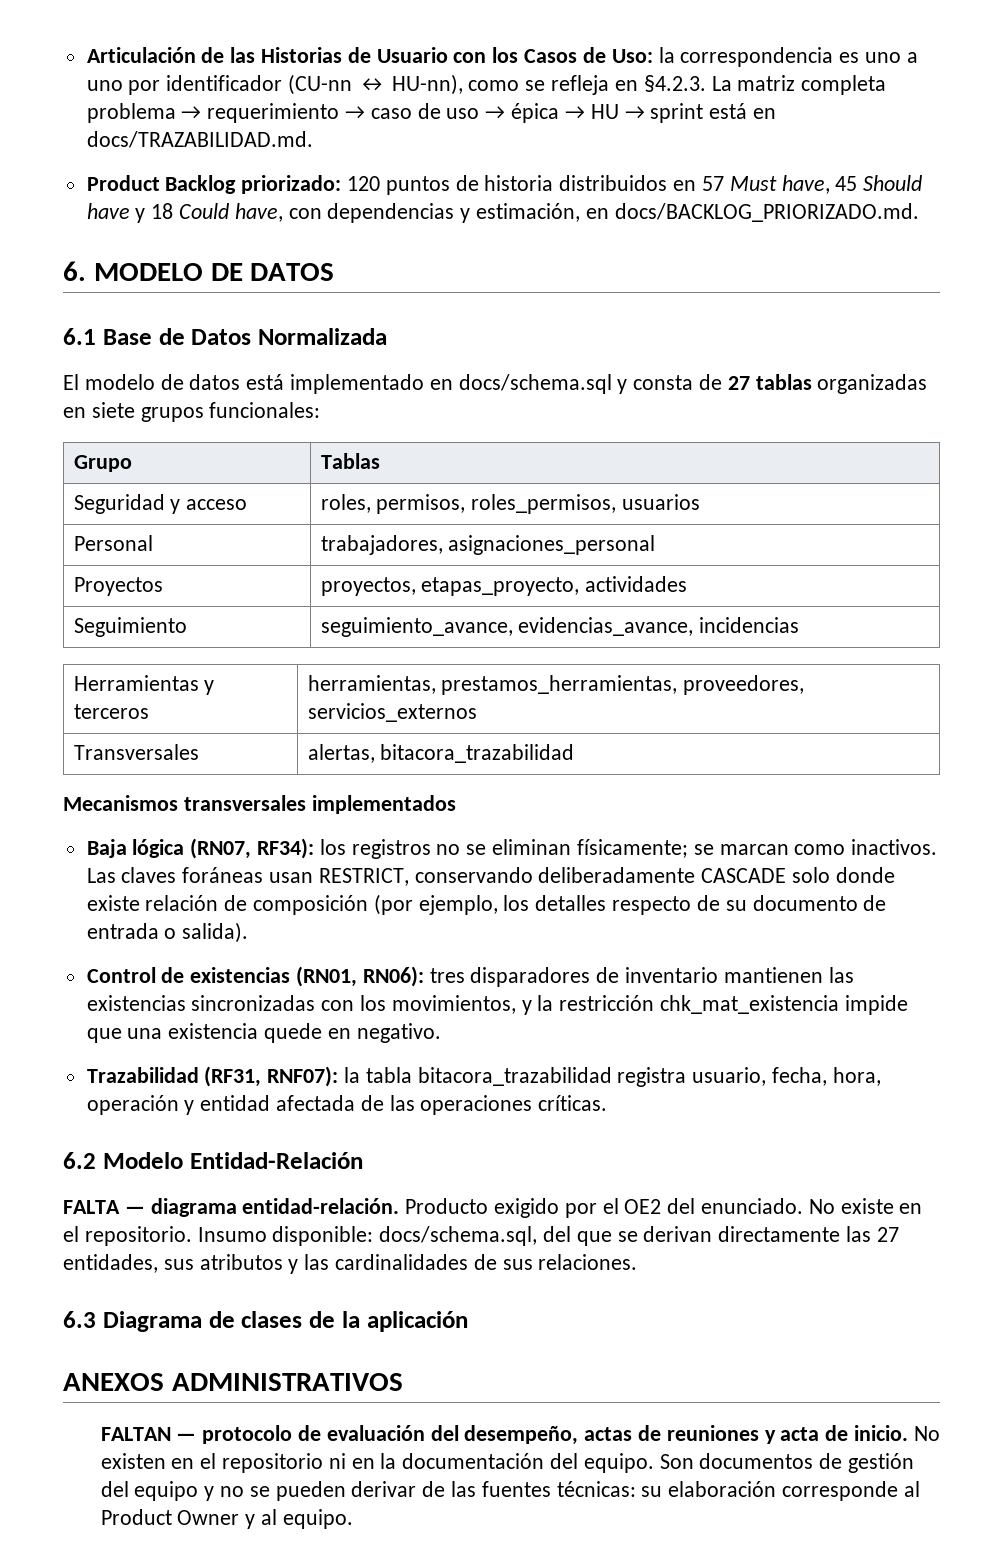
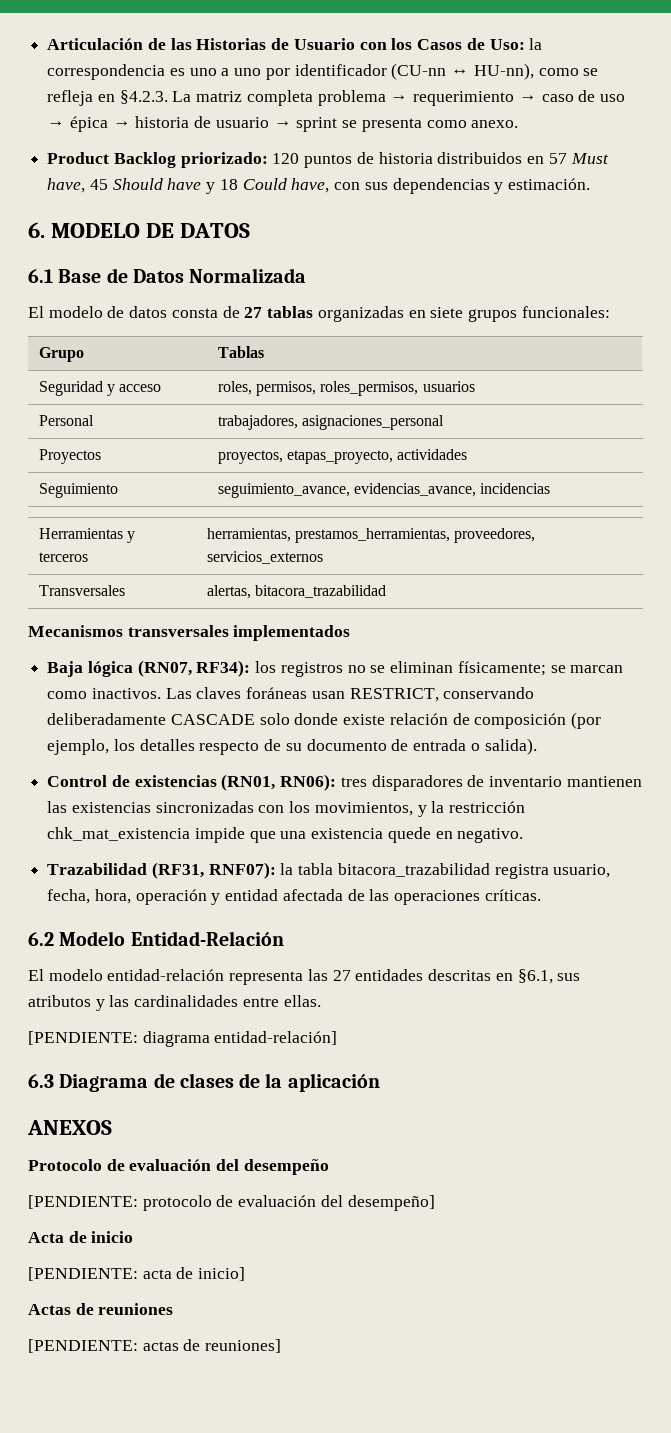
[590,103,776,123] [86,131,313,148] HU → sprint está en docs/TRAZABILIDAD.md. -> [135,116,519,132] historia de usuario → sprint se presenta como anexo.
(322, 213) none -> [364,182,388,190] sus
[476,203,919,222] estimación, en docs/BACKLOG_PRIORIZADO.md. -> [507,178,590,190] estimación.
[246,374,628,394] está implementado en docs/schema.sql y -> (168, 312) none
[63,1198,923,1218] [63,1226,899,1246] [63,1254,158,1273] FALTA — diagrama entidad-relación. Producto exigido por el OE2 del enunciado. No existe en el repositorio. Insumo disponible: docs/schema.sql, del que se derivan directamente las 27 entidades, -> [28,969,553,985] El modelo entidad-relación representa las 27 entidades descritas en §6.1,
[473,1254,638,1270] de sus relaciones. -> [242,995,321,1007] [28,1031,338,1047] entre ellas. // [PENDIENTE: diagrama entidad-relación]
[171,1373,403,1391] [100,1425,940,1445] [100,1453,914,1473] [100,1481,920,1501] [100,1509,353,1529] ADMINISTRATIVOS // FALTAN — protocolo de evaluación del desempeño, actas de reuniones y acta de inicio. No existen en el repositorio ni en la documentación del equipo. Son documentos de gestión del equipo y no se pueden derivar de las fuentes técnicas: su elaboración corresponde al Product Owner y al equipo. -> [28,1159,329,1175] [28,1195,435,1211] [28,1231,134,1243] [28,1267,246,1281] [28,1303,174,1315] [28,1339,282,1353] // Protocolo de evaluación del desempeño // [PENDIENTE: protocolo de evaluación del desempeño] // Acta de inicio // [PENDIENTE: acta de inicio] // Actas de reuniones // [PENDIENTE: actas de reuniones]

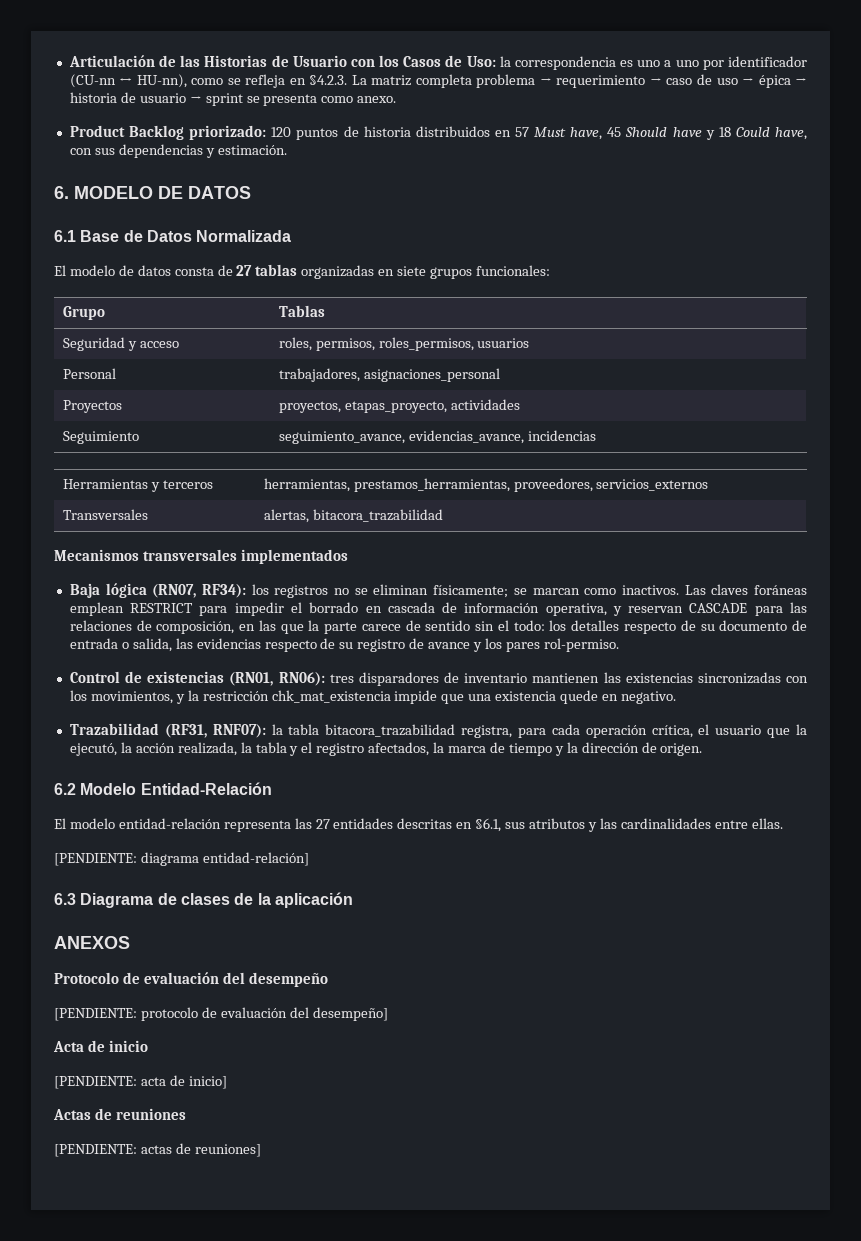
[311,687,535,702] [47,712,602,729] [47,739,110,755] usan RESTRICT, conservando deliberadamente CASCADE solo donde existe relación de composición (por ejemplo, -> [69,602,807,616] [69,620,545,634] emplean RESTRICT para impedir el borrado en cascada de información operativa, y reservan CASCADE para las relaciones de composición, en las que la parte carece de sentido sin el todo:
[484,738,537,755] salida). -> [132,638,619,652] salida, las evidencias respecto de su registro de avance y los pares rol-permiso.
[494,864,611,879] [47,889,541,905] registra usuario, fecha, hora, operación y entidad afectada de las operaciones críticas. -> [461,724,807,738] [69,742,703,756] registra, para cada operación crítica, el usuario que la ejecutó, la acción realizada, la tabla y el registro afectados, la marca de tiempo y la dirección de origen.

